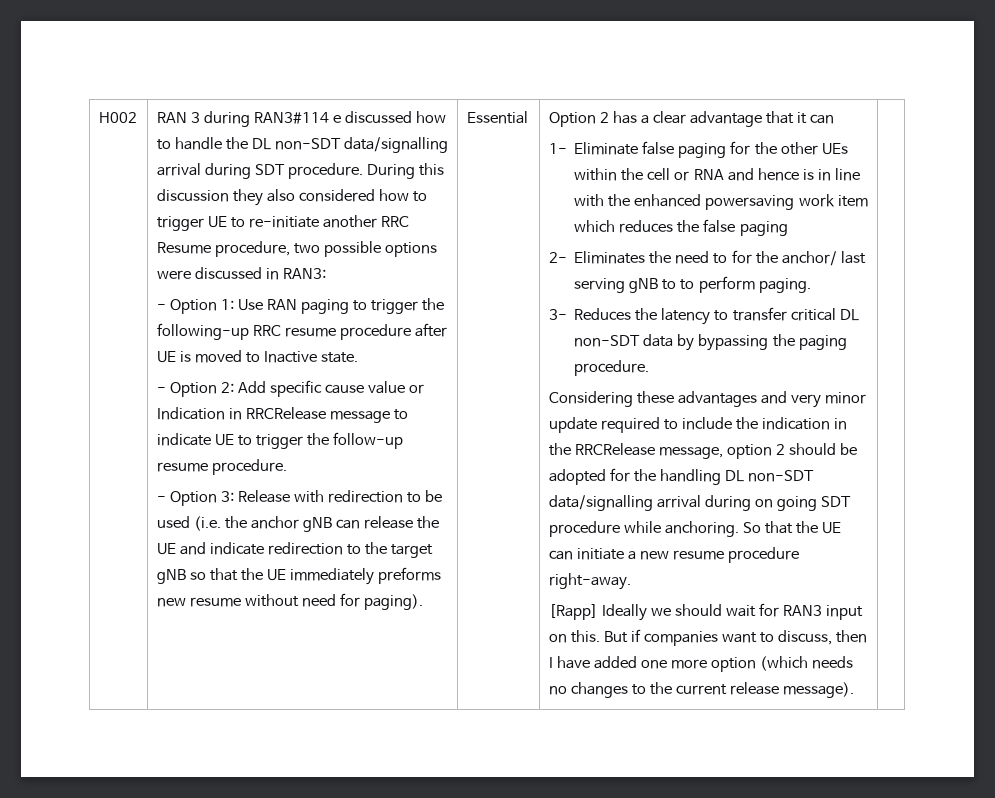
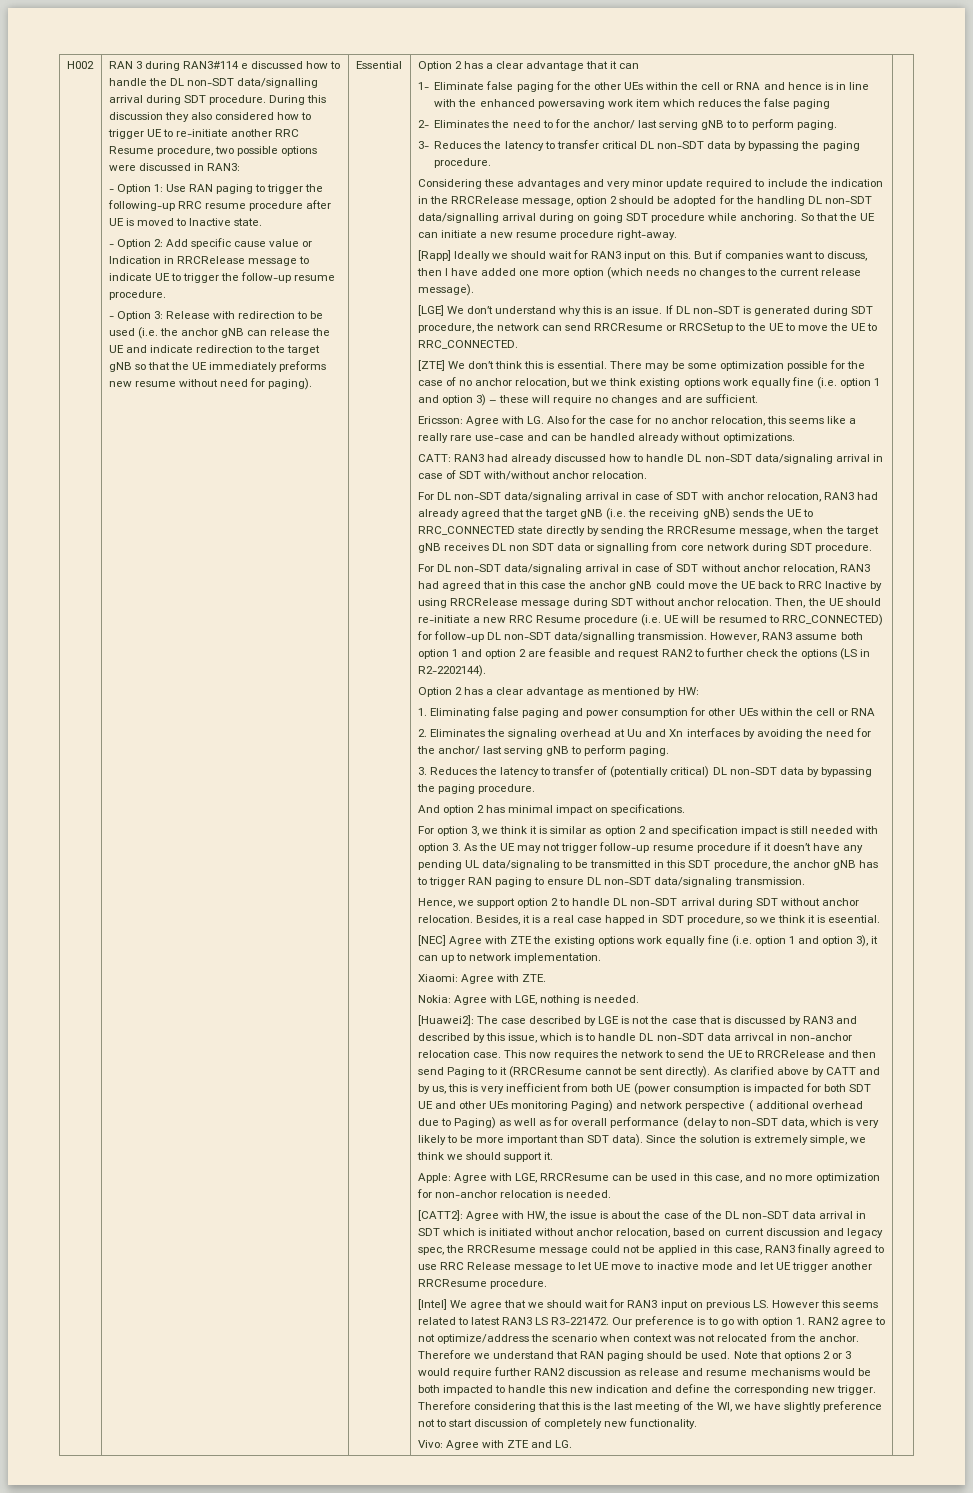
(855, 690) none -> [417,305,874,316] [417,323,878,333] [417,340,518,349] [417,360,866,371] [417,377,881,389] [417,394,758,406] [417,415,857,426] [417,433,795,443] [417,454,883,464] [417,470,648,480] [417,491,878,502] [417,508,813,520] [417,526,879,536] [417,542,872,553] [417,563,870,574] [417,581,883,591] [417,598,881,608] [417,614,883,626] [416,631,863,642] [417,648,871,660] [417,665,486,677] [417,687,699,697] [417,707,876,718] [417,728,872,739] [416,745,670,756] [417,766,872,778] [416,784,535,794] [417,804,686,815] [417,825,879,836] [417,842,864,853] [417,860,878,870] [416,877,805,887] [417,898,859,908] [417,915,881,925] [417,935,879,947] [417,953,601,963] [417,974,546,984] [417,995,640,1005] [417,1015,858,1026] [417,1033,852,1043] [417,1050,877,1060] [417,1066,881,1078] [417,1083,872,1095] [417,1100,863,1112] [417,1117,880,1129] [417,1134,867,1146] [416,1152,553,1162] [417,1173,881,1183] [416,1189,611,1198] [417,1210,867,1221] [417,1228,883,1238] [417,1244,885,1255] [417,1262,873,1272] [417,1279,547,1289] [417,1299,879,1310] [417,1316,886,1327] [417,1333,859,1344] [417,1350,852,1361] [417,1367,871,1378] [417,1384,876,1395] [417,1401,883,1412] [417,1418,698,1429] [417,1440,573,1450] // [LGE] We don’t understand why this is an issue. If DL non-SDT is generated during SDT procedure, the network can send RRCResume or RRCSetup to the UE to move the UE to RRC_CONNECTED. // [ZTE] We don’t think this is essential. There may be some optimization possible for the case of no anchor relocation, but we think existing options work equally fine (i.e. option 1 and option 3) – these will require no changes and are sufficient. // Ericsson: Agree with LG. Also for the case for no anchor relocation, this seems like a really rare use-case and can be handled already without optimizations. // CATT: RAN3 had already discussed how to handle DL non-SDT data/signaling arrival in case of SDT with/without anchor relocation. // For DL non-SDT data/signaling arrival in case of SDT with anchor relocation, RAN3 had already agreed that the target gNB (i.e. the receiving gNB) sends the UE to RRC_CONNECTED state directly by sending the RRCResume message, when the target gNB receives DL non SDT data or signalling from core network during SDT procedure. // For DL non-SDT data/signaling arrival in case of SDT without anchor relocation, RAN3 had agreed that in this case the anchor gNB could move the UE back to RRC Inactive by using RRCRelease message during SDT without anchor relocation. Then, the UE should re-initiate a new RRC Resume procedure (i.e. UE will be resumed to RRC_CONNECTED) for follow-up DL non-SDT data/signalling transmission. However, RAN3 assume both option 1 and option 2 are feasible and request RAN2 to further check the options (LS in R2-2202144). // Option 2 has a clear advantage as mentioned by HW: // 1. Eliminating false paging and power consumption for other UEs within the cell or RNA // 2. Eliminates the signaling overhead at Uu and Xn interfaces by avoiding the need for the anchor/ last serving gNB to perform paging. // 3. Reduces the latency to transfer of (potentially critical) DL non-SDT data by bypassing the paging procedure. // And option 2 has minimal impact on specifications. // For option 3, we think it is similar as option 2 and specification impact is still needed with option 3. As the UE may not trigger follow-up resume procedure if it doesn’t have any pending UL data/signaling to be transmitted in this SDT procedure, the anchor gNB has to trigger RAN paging to ensure DL non-SDT data/signaling transmission. // Hence, we support option 2 to handle DL non-SDT arrival during SDT without anchor relocation. Besides, it is a real case happed in SDT procedure, so we think it is eseential. // [NEC] Agree with ZTE the existing options work equally fine (i.e. option 1 and option 3), it can up to network implementation. // Xiaomi: Agree with ZTE. // Nokia: Agree with LGE, nothing is needed. // [Huawei2]: The case described by LGE is not the case that is discussed by RAN3 and described by this issue, which is to handle DL non-SDT data arrivcal in non-anchor relocation case. This now requires the network to send the UE to RRCRelease and then send Paging to it (RRCResume cannot be sent directly). As clarified above by CATT and by us, this is very inefficient from both UE (power consumption is impacted for both SDT UE and other UEs monitoring Paging) and network perspective ( additional overhead due to Paging) as well as for overall performance (delay to non-SDT data, which is very likely to be more important than SDT data). Since the solution is extremely simple, we think we should support it. // Apple: Agree with LGE, RRCResume can be used in this case, and no more optimization for non-anchor relocation is needed. // [CATT2]: Agree with HW, the issue is about the case of the DL non-SDT data arrival in SDT which is initiated without anchor relocation, based on current discussion and legacy spec, the RRCResume message could not be applied in this case, RAN3 finally agreed to use RRC Release message to let UE move to inactive mode and let UE trigger another RRCResume procedure. // [Intel] We agree that we should wait for RAN3 input on previous LS. However this seems related to latest RAN3 LS R3-221472. Our preference is to go with option 1. RAN2 agree to not optimize/address the scenario when context was not relocated from the anchor. Therefore we understand that RAN paging should be used. Note that options 2 or 3 would require further RAN2 discussion as release and resume mechanisms would be both impacted to handle this new indication and define the corresponding new trigger. Therefore considering that this is the last meeting of the WI, we have slightly preference not to start discussion of completely new functionality. // Vivo: Agree with ZTE and LG.

